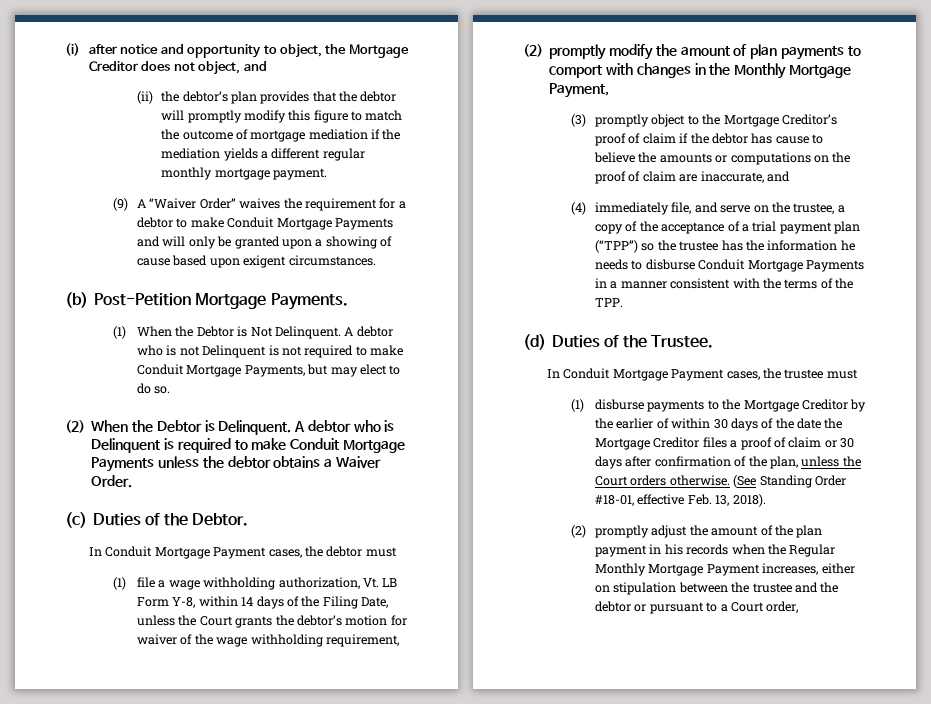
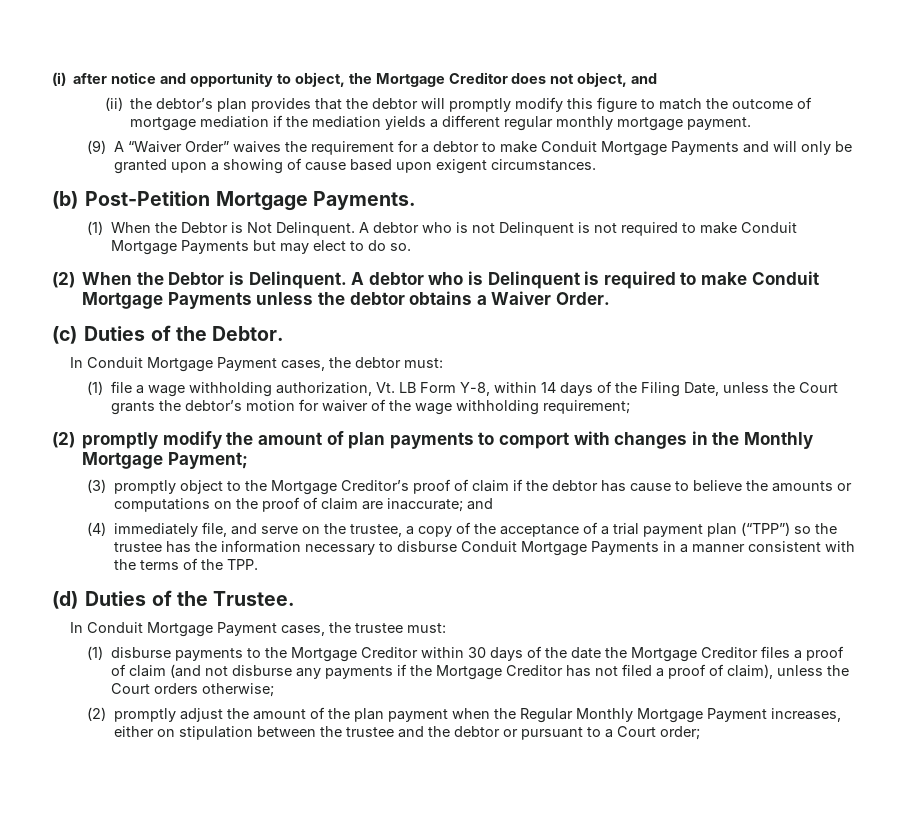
[244,365,305,377] Payments, -> [180,240,249,254] Payments
[365,547,397,557] must -> [403,358,443,368] must:
[325,634,399,647] requirement, -> [542,400,630,414] requirement;
[549,83,610,98] Payment, -> [167,452,248,469] Payment;
[700,171,764,183] inaccurate, -> [386,498,463,512] inaccurate;
[840,240,855,251] [595,259,629,270] he needs -> [304,544,375,555] necessary
[826,369,858,379] must -> [406,623,446,633] must:
[850,399,867,412] [595,418,669,429] by the earlier of -> (418, 652) none
[824,438,855,448] [595,456,861,469] [595,475,846,488] [595,494,766,507] or 30 days after confirmation of the plan, unless the Court orders otherwise. (See Standing Order #18-01, effective Feb. 13, 2018). -> [169,664,849,680] [110,683,274,697] (and not disburse any payments if the Mortgage Creditor has not filed a proof of claim), unless the Court orders otherwise;
[649,544,729,555] in his records -> (448, 715) none
[766,601,799,613] order, -> [659,726,700,740] order;

